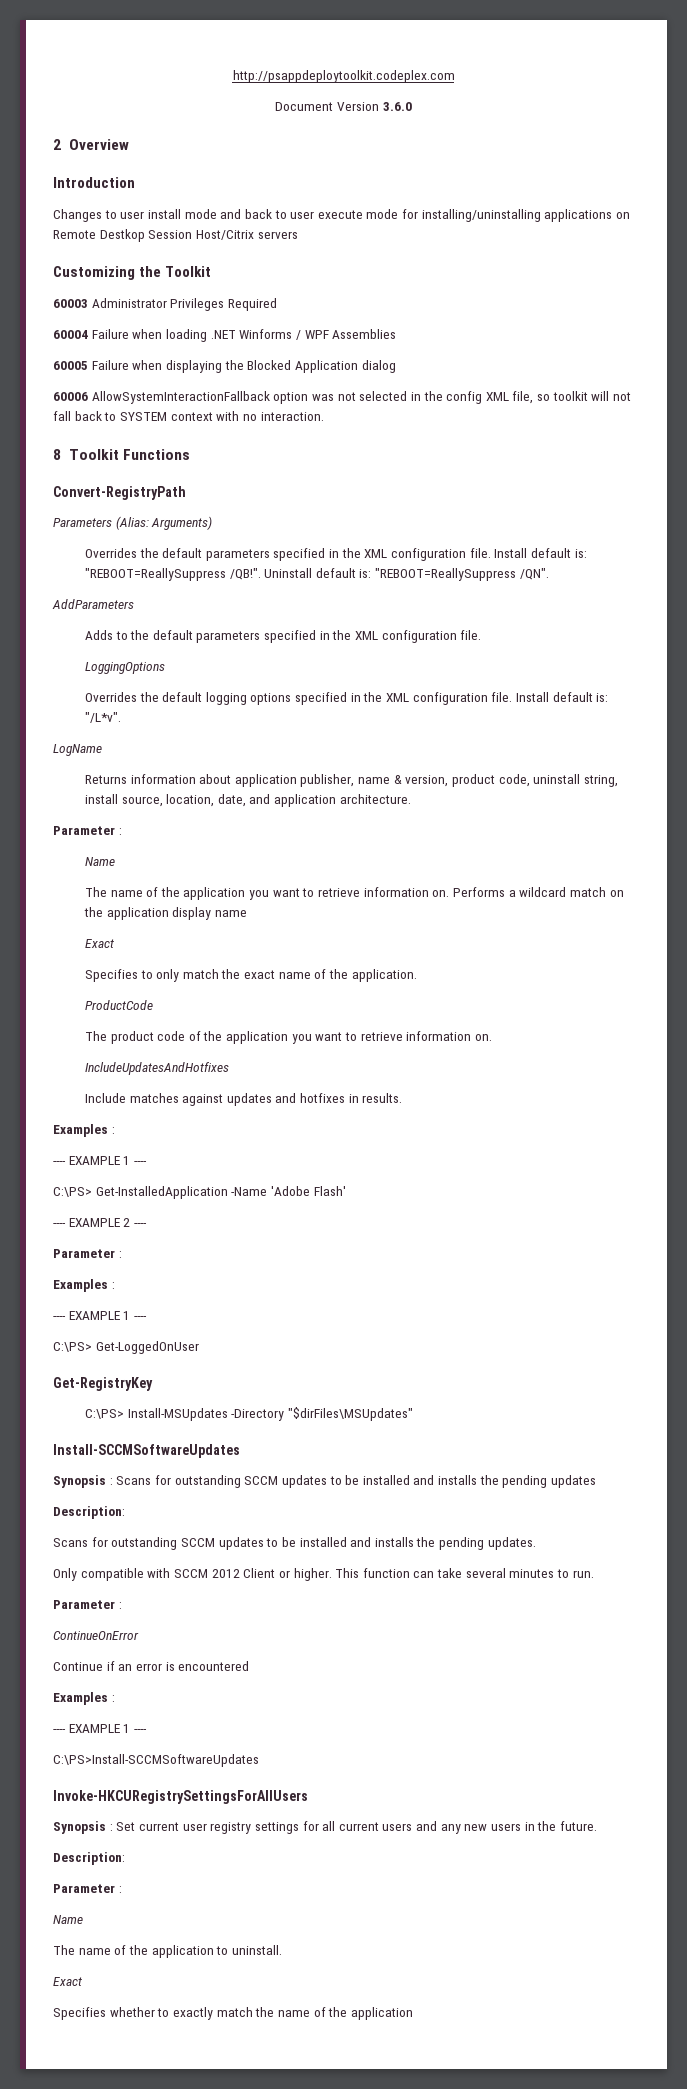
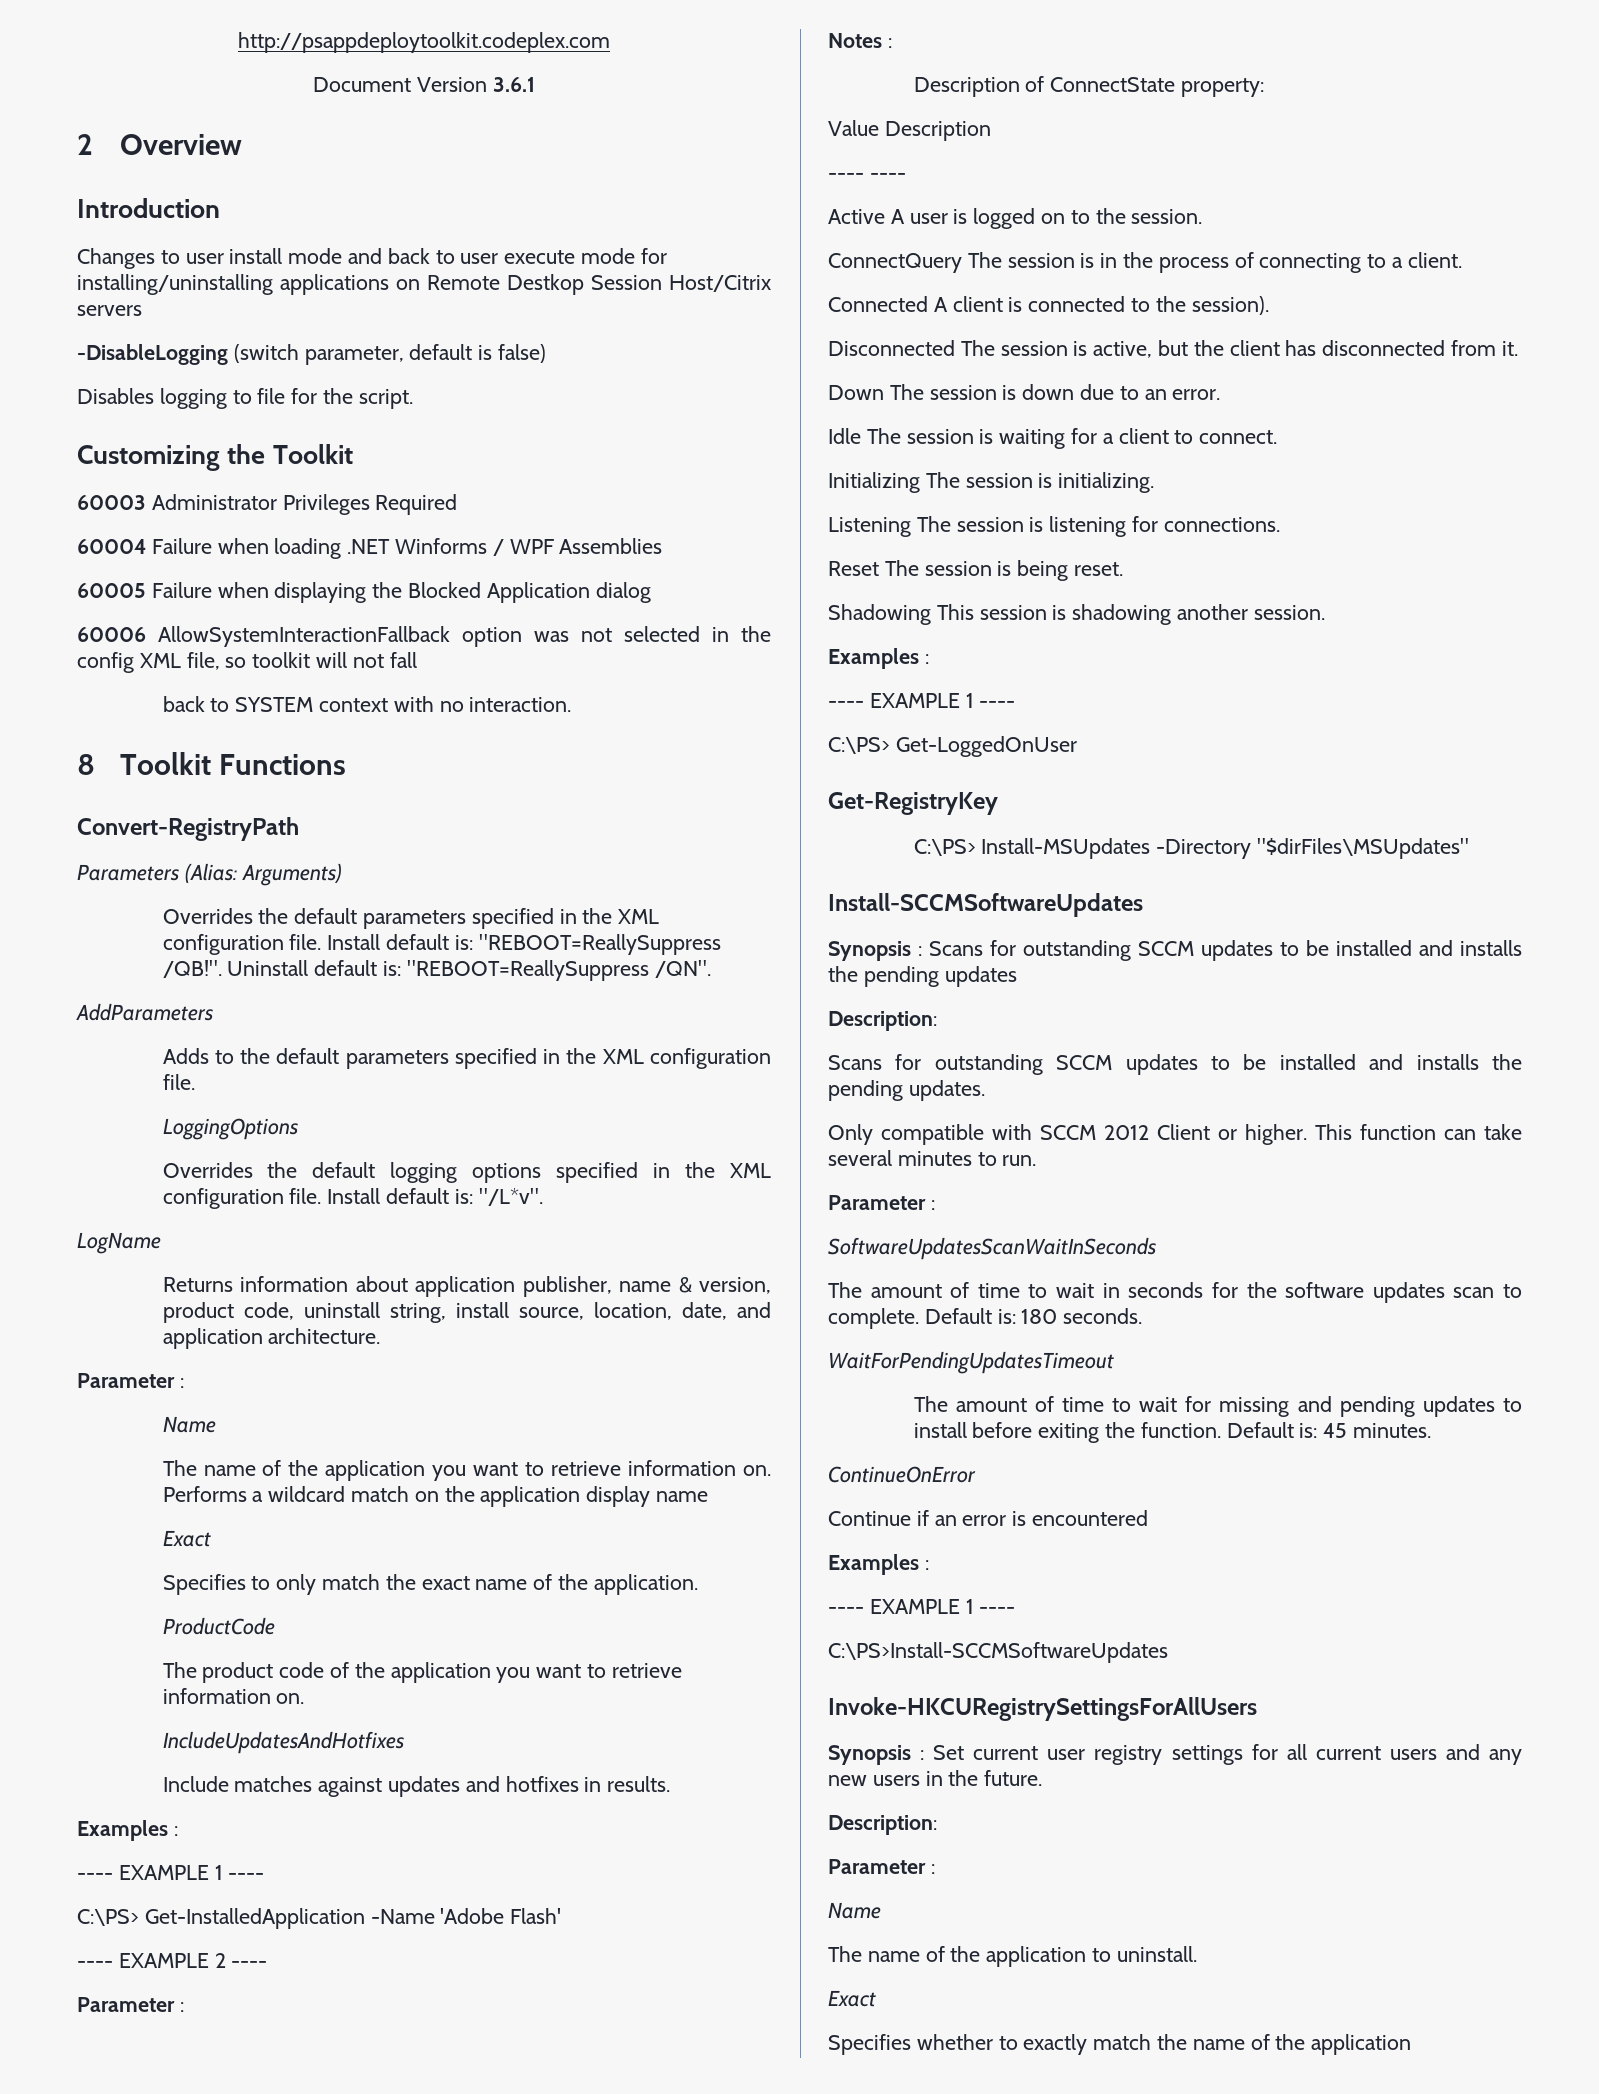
[382,102,412,111] 3.6.0 -> [492,77,535,92] 3.6.1
(298, 235) none -> [77,344,547,365] [77,388,413,409] // -DisableLogging (switch parameter, default is false) // Disables logging to file for the script.
(71, 416) none -> (417, 660) //
(122, 1254) none -> [828,33,892,48] [913,76,1264,97] [828,120,991,141] [828,173,906,180] [828,208,1203,229] [828,252,1462,273] [828,296,1269,315] [828,340,1518,358] [828,384,1221,400] [828,428,1278,449] [828,472,1155,493] [828,516,1280,537] [828,560,1124,581] [828,604,1325,625] // Notes : // Description of ConnectState property: // Value Description // ---- ---- // Active A user is logged on to the session. // ConnectQuery The session is in the process of connecting to a client. // Connected A client is connected to the session). // Disconnected The session is active, but the client has disconnected from it. // Down The session is down due to an error. // Idle The session is waiting for a client to connect. // Initializing The session is initializing. // Listening The session is listening for connections. // Reset The session is being reset. // Shadowing This session is shadowing another session.
(122, 1605) none -> [828,1237,1156,1260] [828,1282,1523,1303] [828,1308,1143,1329] [828,1351,1114,1374] [913,1396,1522,1417] [913,1422,1431,1443] // SoftwareUpdatesScanWaitInSeconds // The amount of time to wait in seconds for the software updates scan to complete. Default is: 180 seconds. // WaitForPendingUpdatesTimeout // The amount of time to wait for missing and pending updates to install before exiting the function. Default is: 45 minutes.

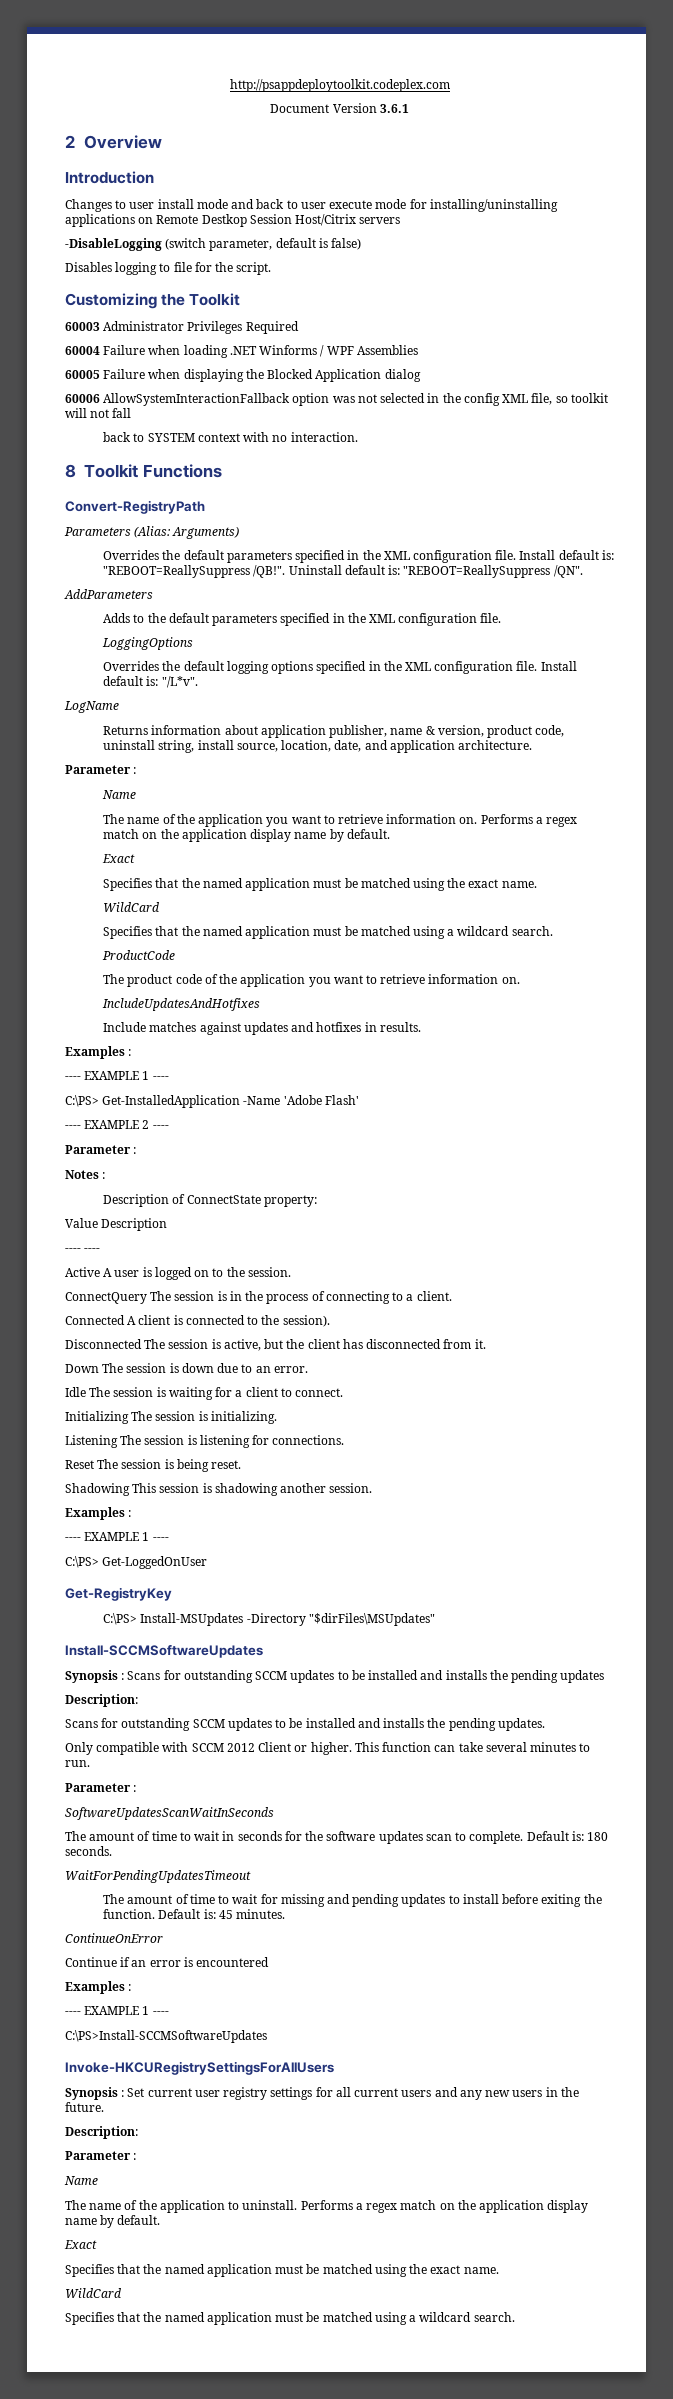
[268,1486,708,1507] [162,1530,211,1547] [162,1574,698,1595] wildcard match on the application display name // Exact // Specifies to only match the exact name of the application. -> [546,817,578,827] [103,829,390,842] [102,854,136,863] [103,878,537,891] [103,902,160,912] [103,926,553,939] regex match on the application display name by default. // Exact // Specifies that the named application must be matched using the exact name. // WildCard // Specifies that the named application must be matched using a wildcard search.
[828,1990,876,2007] [828,2034,1412,2055] // Exact // Specifies whether to exactly match the name of the application -> [300,2200,589,2213] [65,2215,161,2228] [64,2240,97,2249] [65,2264,499,2277] [65,2288,121,2298] [65,2312,515,2325] Performs a regex match on the application display name by default. // Exact // Specifies that the named application must be matched using the exact name. // WildCard // Specifies that the named application must be matched using a wildcard search.

